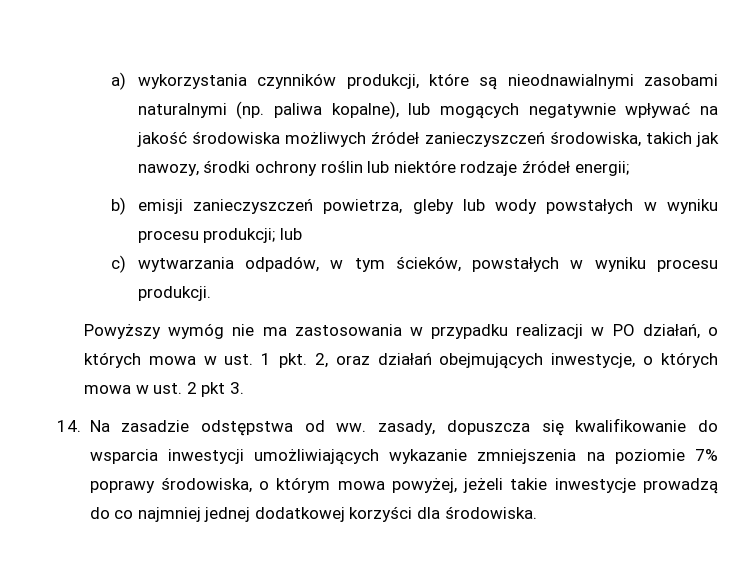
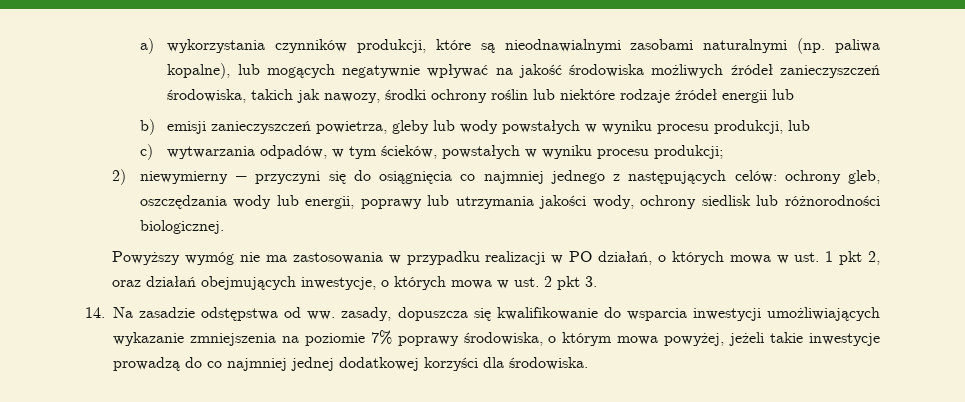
[574,161,629,176] energii; -> [722,89,795,103] energii lub
[203,228,276,243] produkcji; -> [714,120,784,134] produkcji,
[137,286,211,301] produkcji. -> [654,145,724,159] [112,169,880,185] [139,195,880,209] [139,220,224,234] produkcji; // 2) niewymierny − przyczyni się do osiągnięcia co najmniej jednego z następujących celów: ochrony gleb, oszczędzania wody lub energii, poprawy lub utrzymania jakości wody, ochrony siedlisk lub różnorodności biologicznej.
[279,353,308,368] pkt. -> [839,251,863,265] pkt

